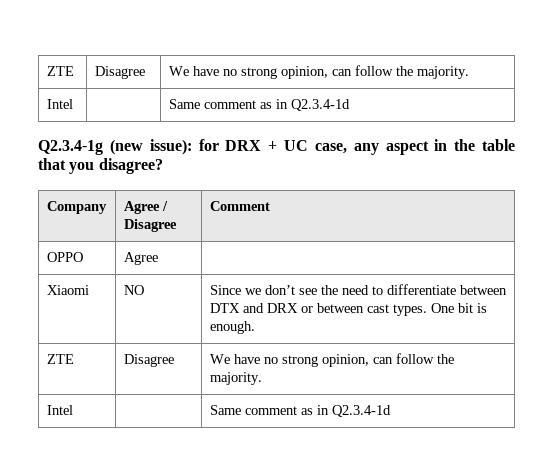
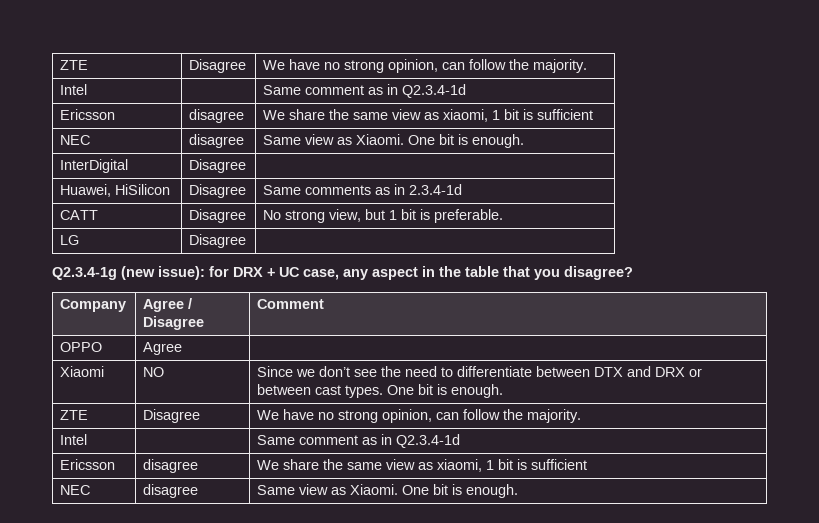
(350, 105) none -> [60,109,116,120] [189,109,245,123] [263,109,594,122] [60,135,91,145] [189,134,245,148] [263,134,525,148] [60,159,129,173] [189,159,247,173] [60,184,171,197] [189,184,247,198] [263,184,463,195] [60,210,99,220] [189,209,247,223] [263,209,504,223] [60,235,80,245] [189,234,247,248] // Ericsson | disagree | We share the same view as xiaomi, 1 bit is sufficient // NEC | disagree | Same view as Xiaomi. One bit is enough. // InterDigital | Disagree | // Huawei, HiSilicon | Disagree | Same comments as in 2.3.4-1d // CATT | Disagree | No strong view, but 1 bit is preferable. // LG | Disagree |
(391, 411) none -> [60,459,116,470] [143,459,199,473] [257,459,588,472] [60,485,91,495] [143,484,199,498] [257,484,519,498] // Ericsson | disagree | We share the same view as xiaomi, 1 bit is sufficient // NEC | disagree | Same view as Xiaomi. One bit is enough.

